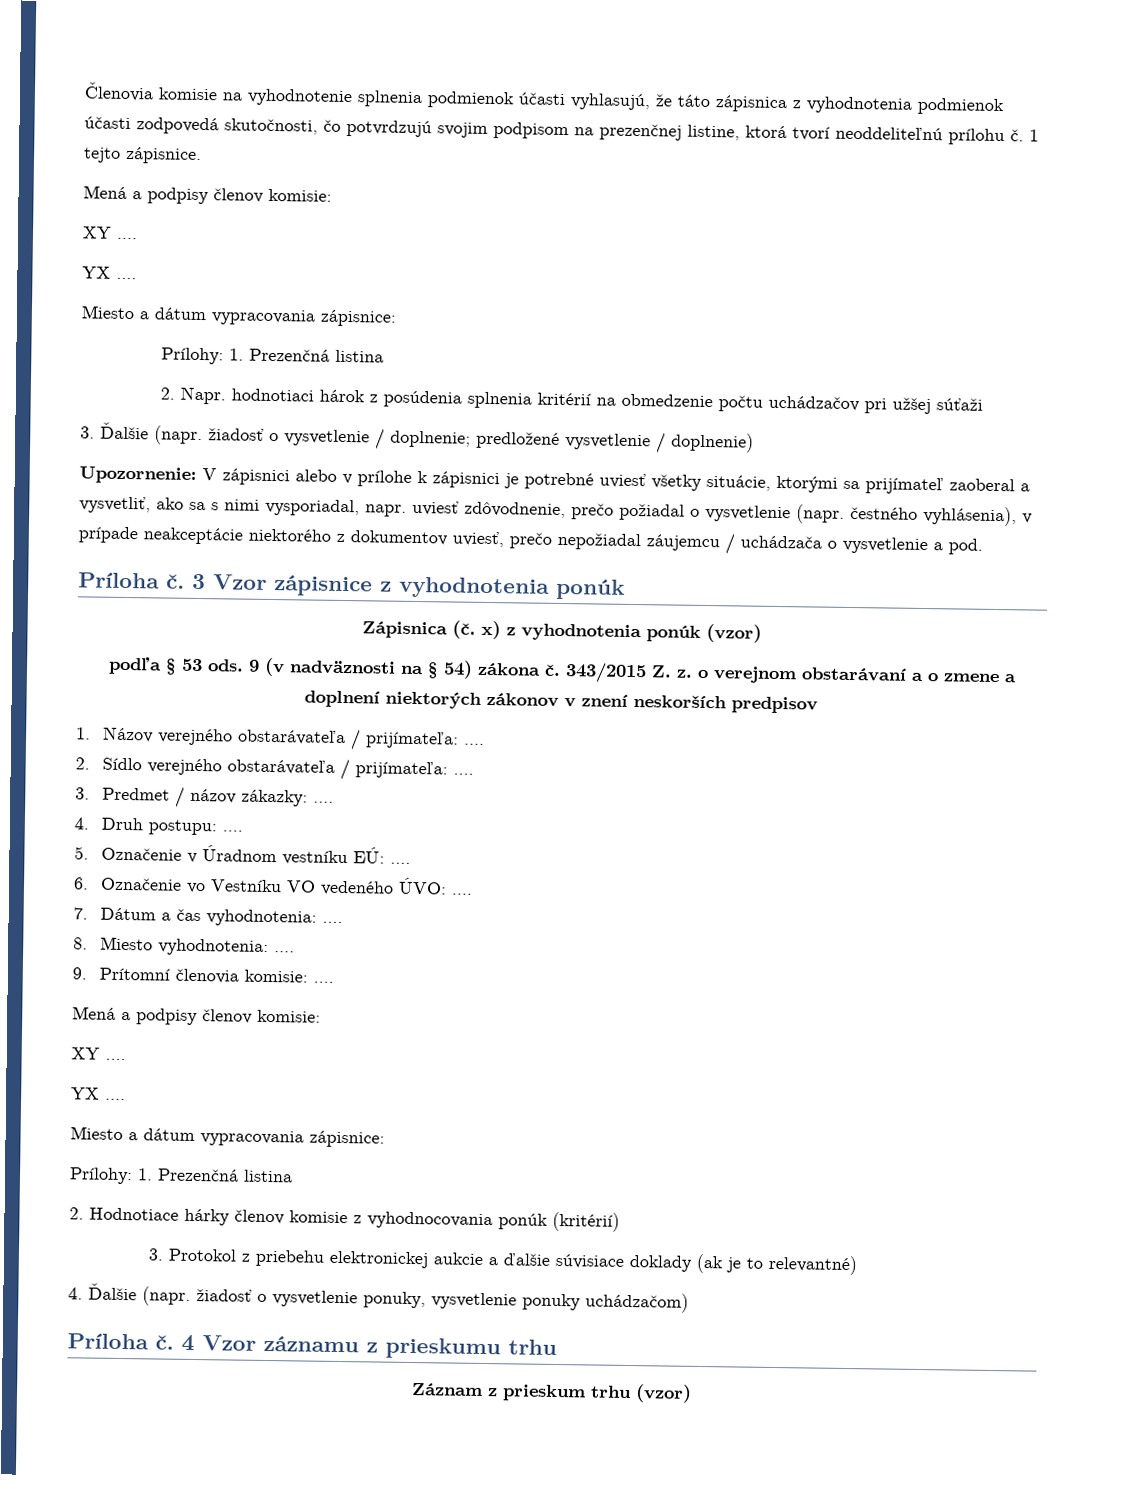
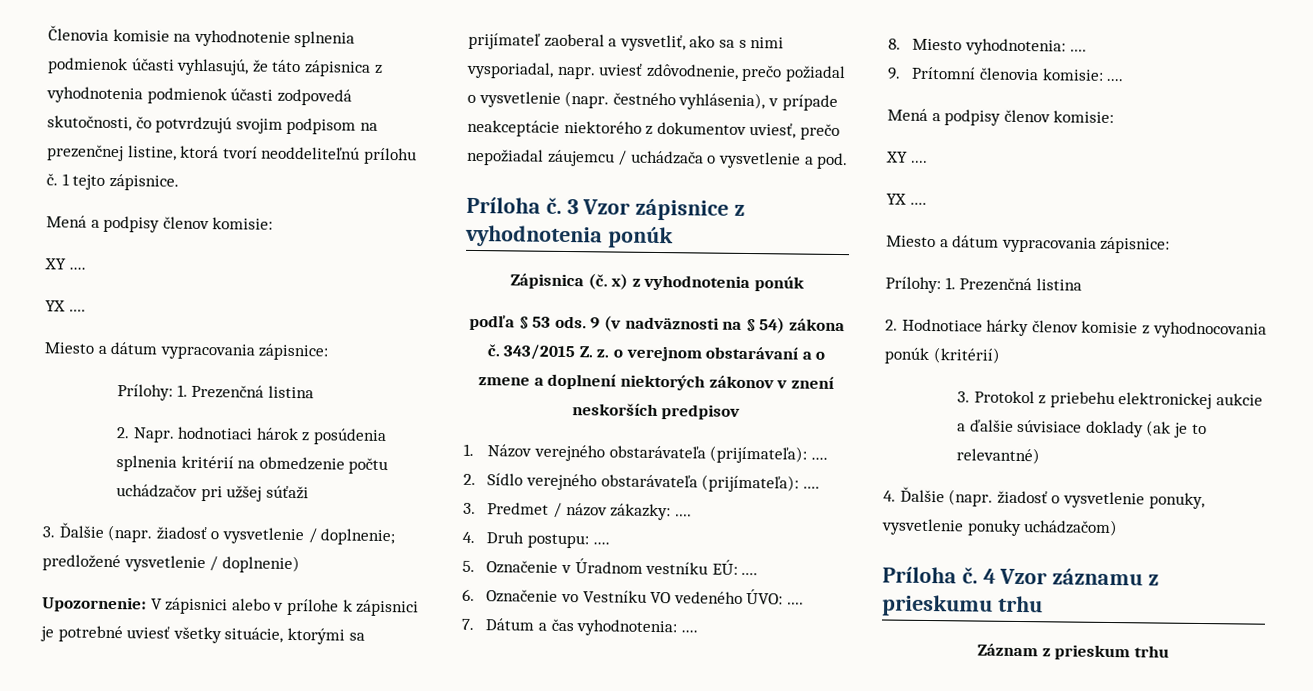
[706,624,762,643] (vzor) -> (805, 284) none
[349,729,459,751] / prijímateľa: -> [709,445,808,464] (prijímateľa):
[339,758,448,781] / prijímateľa: -> [701,474,800,493] (prijímateľa):
[635,1384,692,1403] (vzor) -> (1169, 651) none

